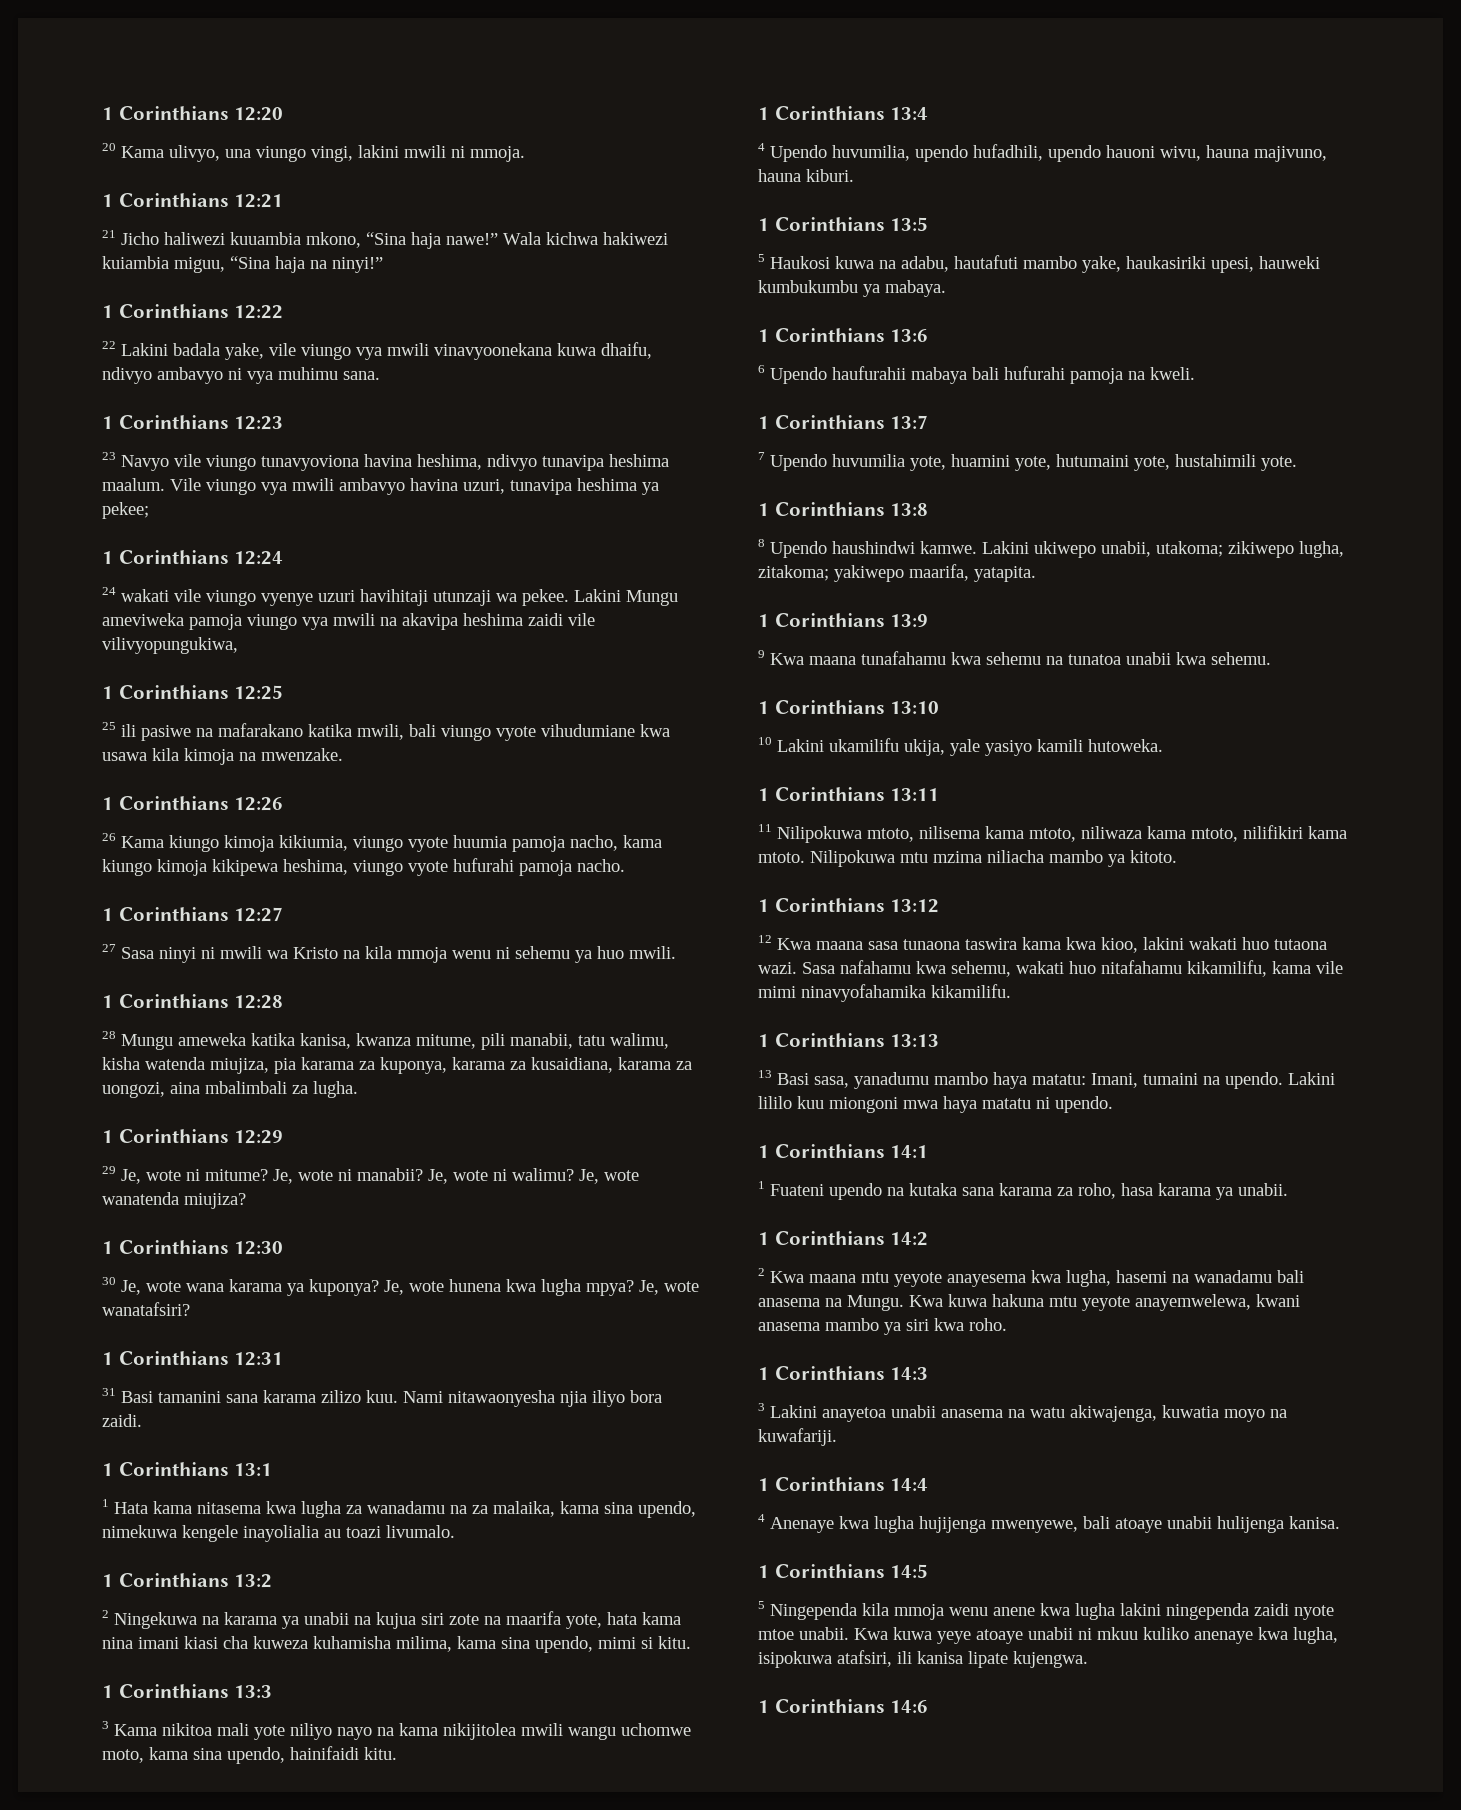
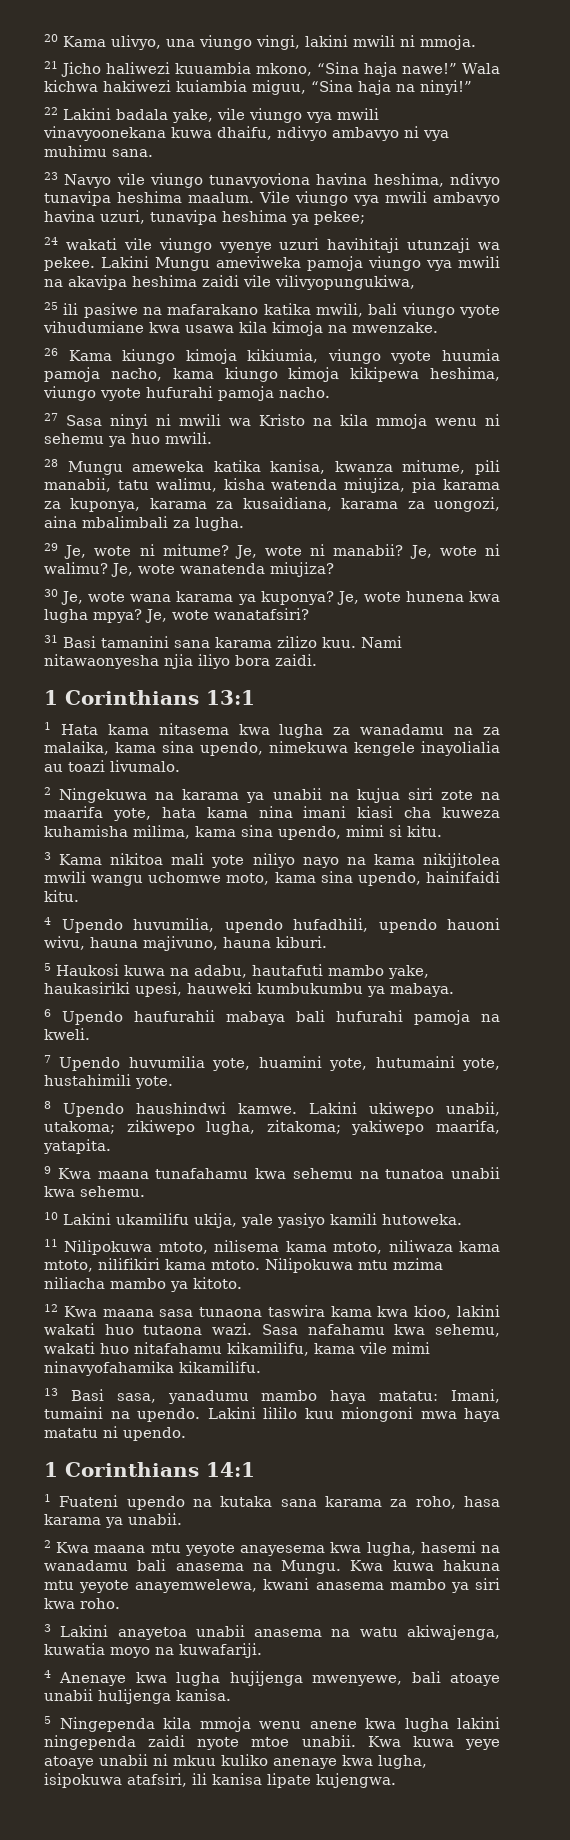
[102,106,284,121] 1 Corinthians 12:20 // -> (44, 38) none
[102,193,284,208] // 1 Corinthians 12:21 -> (476, 42) none
[102,304,284,319] // 1 Corinthians 12:22 -> (472, 87) none
[102,415,284,430] // 1 Corinthians 12:23 -> (153, 153) none
[102,550,284,565] // 1 Corinthians 12:24 -> (365, 218) none
[102,685,284,700] // 1 Corinthians 12:25 -> (415, 282) none
[102,796,284,811] // 1 Corinthians 12:26 -> (438, 327) none
[102,907,284,922] // 1 Corinthians 12:27 -> (330, 392) none
[102,994,284,1009] // 1 Corinthians 12:28 -> (212, 438) none
[102,1129,284,1144] // 1 Corinthians 12:29 -> (244, 524) none
[102,1240,284,1255] // 1 Corinthians 12:30 -> (334, 569) none
[102,1351,284,1366] // 1 Corinthians 12:31 -> (309, 614) none
[102,1573,273,1588] // 1 Corinthians 13:2 -> (180, 766) none
[102,1684,273,1698] // 1 Corinthians 13:3 -> (442, 831) none
[758,106,929,120] // 1 Corinthians 13:4 -> (79, 896) none
[758,217,929,231] // 1 Corinthians 13:5 -> (327, 942) none
[758,328,929,342] // 1 Corinthians 13:6 -> (454, 990) none
[758,415,929,429] // 1 Corinthians 13:7 -> (90, 1034) none
[758,502,929,516] // 1 Corinthians 13:8 -> (173, 1082) none
[758,613,929,627] // 1 Corinthians 13:9 -> (111, 1146) none
[758,700,940,714] // 1 Corinthians 13:10 -> (145, 1191) none
[758,787,940,801] // 1 Corinthians 13:11 -> (462, 1219) none
[758,898,940,913] // 1 Corinthians 13:12 -> (242, 1283) none
[758,1033,940,1047] // 1 Corinthians 13:13 -> (261, 1367) none
[758,1231,929,1246] // 1 Corinthians 14:2 -> (182, 1519) none
[758,1366,929,1380] // 1 Corinthians 14:3 -> (120, 1603) none
[758,1477,929,1491] // 1 Corinthians 14:4 -> (262, 1650) none
[758,1564,929,1578] // 1 Corinthians 14:5 -> (231, 1695) none
[758,1699,929,1713] // 1 Corinthians 14:6 -> (396, 1780) none

